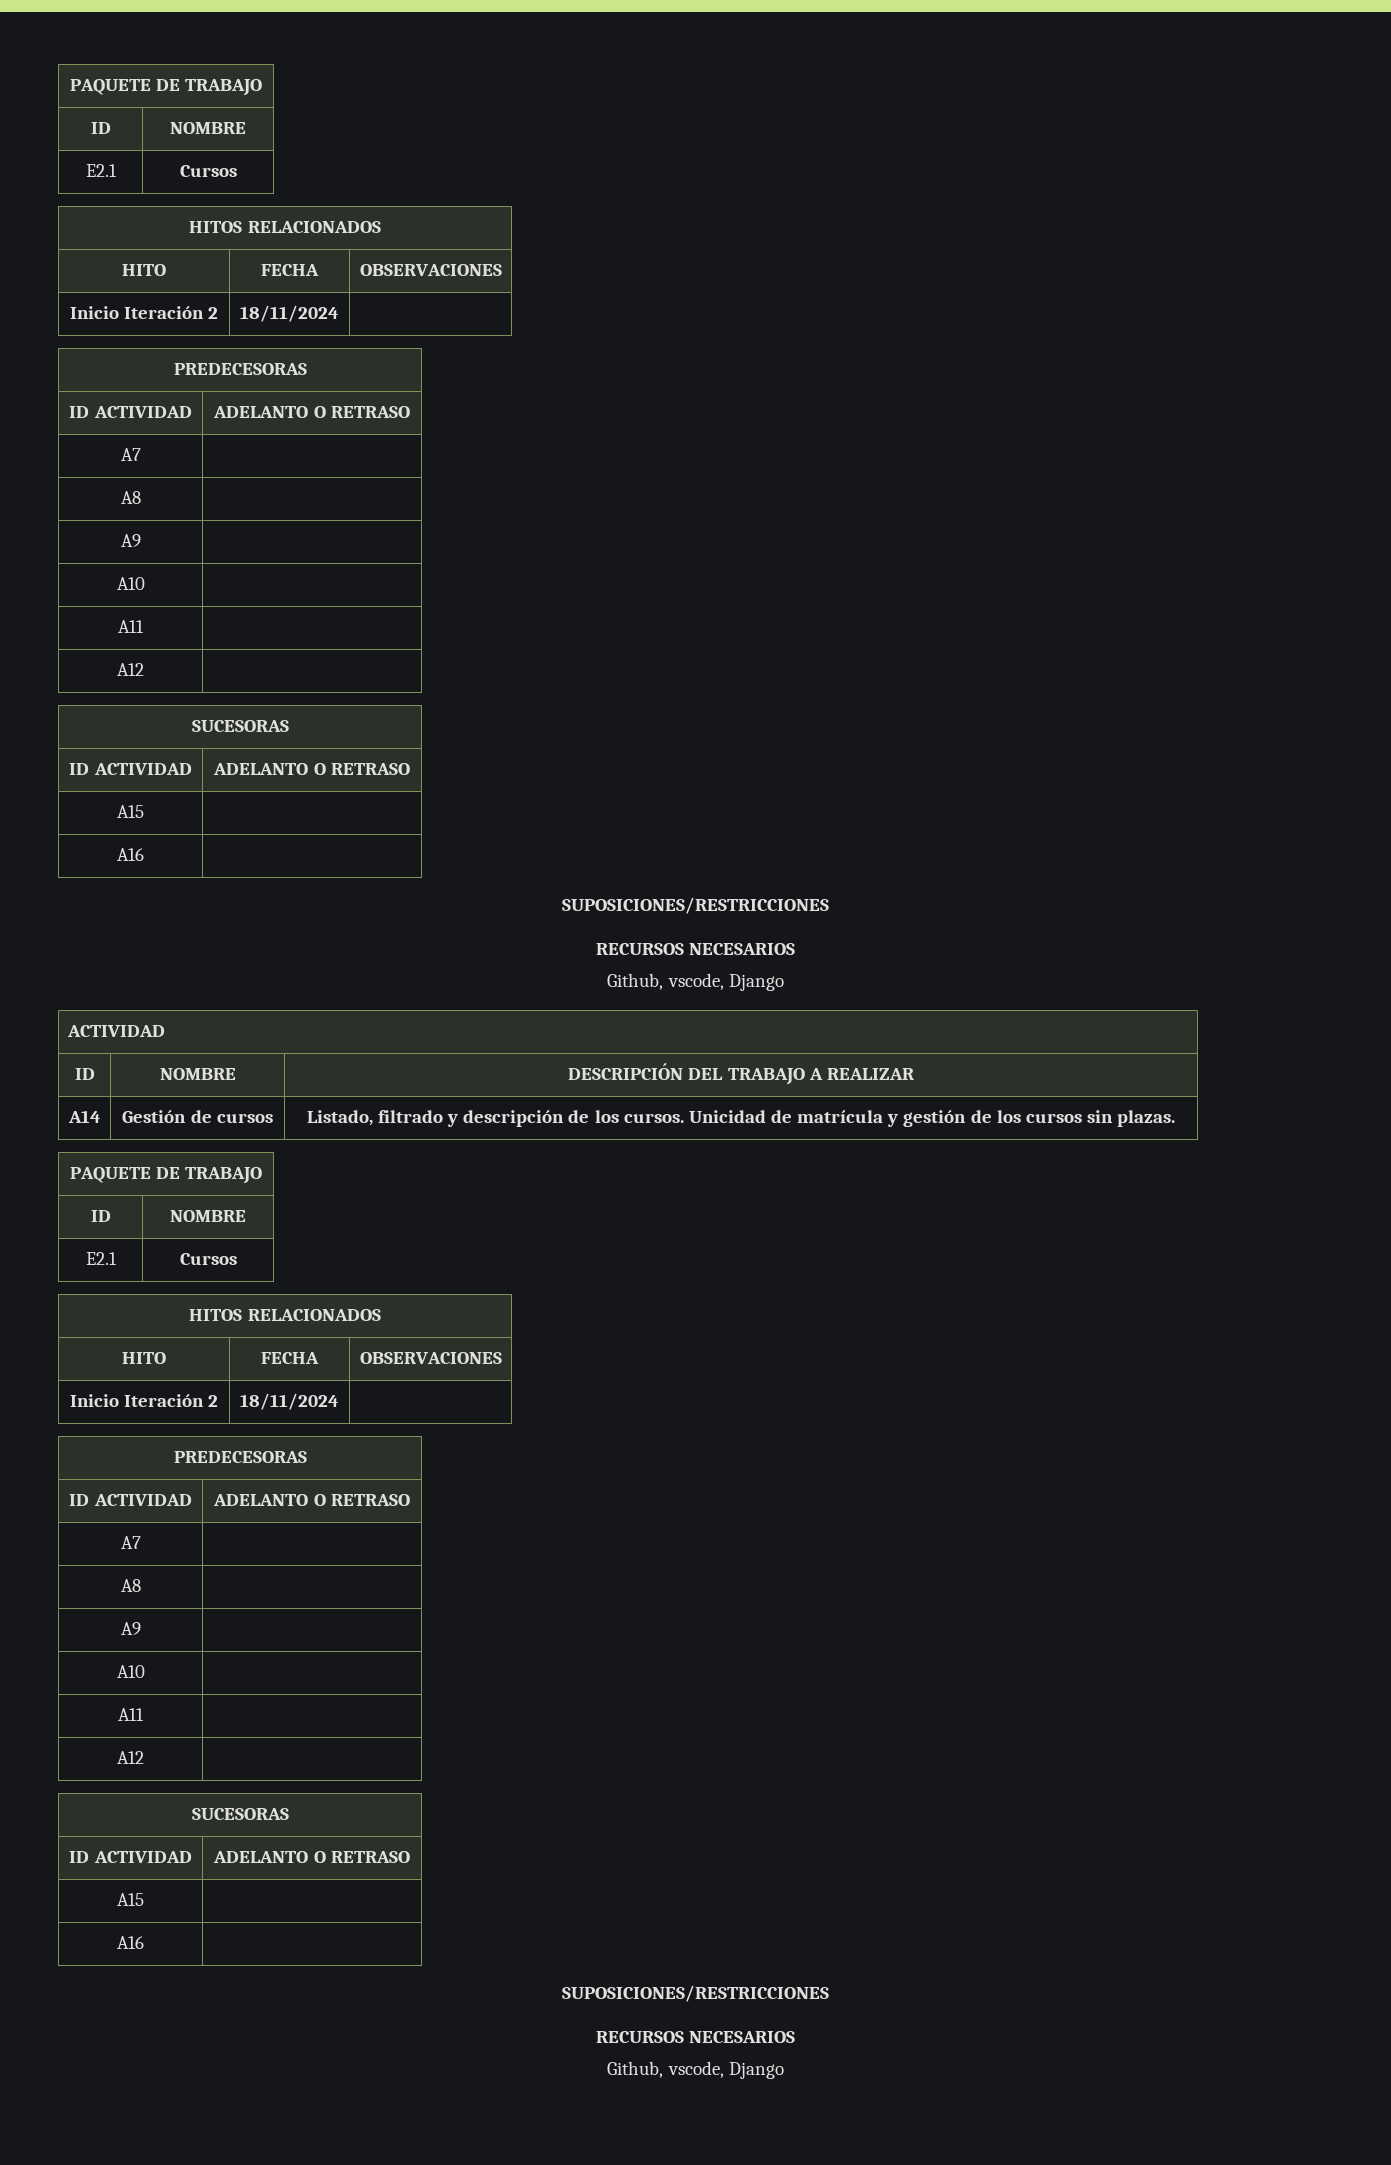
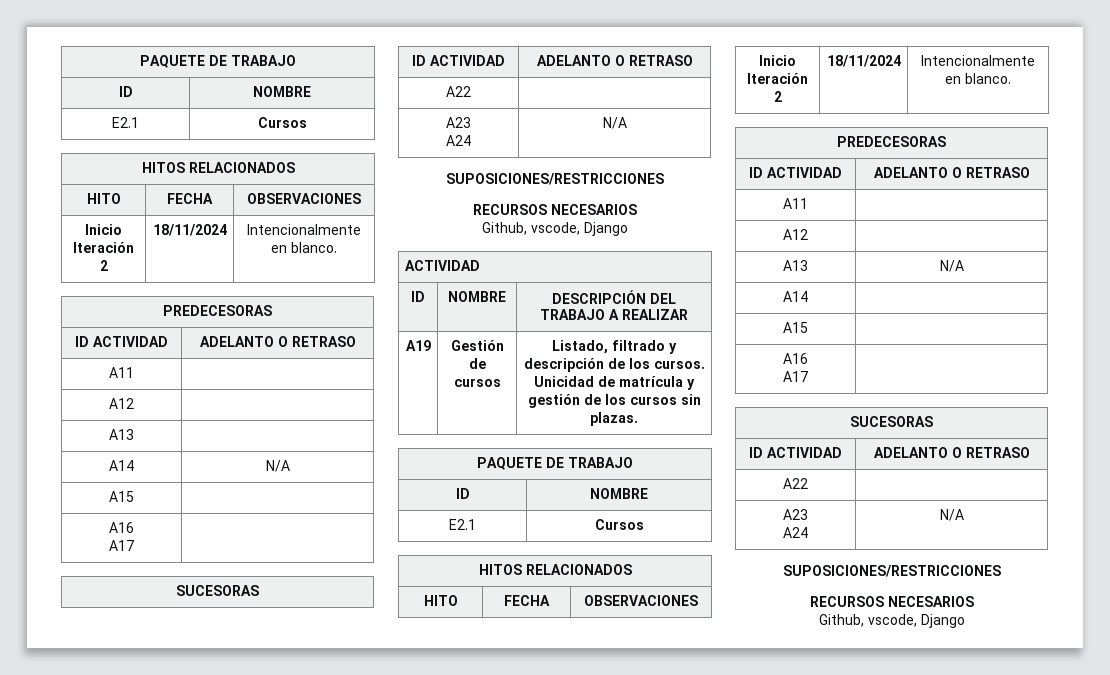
[173,363,307,375] [69,406,192,418] [213,406,410,418] [120,448,141,461] [120,491,141,504] [120,534,141,547] [116,577,145,590] [118,620,144,633] [117,663,144,676] [191,720,289,732] [69,763,192,775] [213,763,410,775] [117,805,144,818] [117,848,144,861] // PREDECESORAS // ID ACTIVIDAD | ADELANTO O RETRASO // A7 | // A8 | // A9 | // A10 | // A11 | // A12 | // SUCESORAS // ID ACTIVIDAD | ADELANTO O RETRASO // A15 | // A16 | -> [247,224,361,235] [271,242,337,253] [163,305,272,316] [75,336,168,347] [199,336,356,347] [109,367,134,378] [109,398,134,409] [109,429,134,440] [109,460,134,471] [265,460,290,472] [109,491,134,502] [109,522,134,533] [109,540,134,551] [176,585,259,596] [412,55,505,66] [536,55,693,66] [446,86,471,97] [446,117,471,128] [446,135,471,146] [602,117,627,129] Intencionalmente en blanco. // PREDECESORAS // ID ACTIVIDAD | ADELANTO O RETRASO // A11 | // A12 | // A13 | // A14 | N/A // A15 | // A16 // A17 | // SUCESORAS // ID ACTIVIDAD | ADELANTO O RETRASO // A22 | // A23 // A24 | N/A
[67,1110,101,1123] A14 -> [405,340,431,351] A19
[173,1451,307,1463] [69,1494,192,1506] [213,1494,410,1506] [120,1536,141,1549] [120,1579,141,1592] [120,1622,141,1635] [116,1665,145,1678] [118,1708,144,1721] [117,1751,144,1764] [191,1808,289,1820] [69,1851,192,1863] [213,1851,410,1863] [117,1893,144,1906] [117,1936,144,1949] // PREDECESORAS // ID ACTIVIDAD | ADELANTO O RETRASO // A7 | // A8 | // A9 | // A10 | // A11 | // A12 | // SUCESORAS // ID ACTIVIDAD | ADELANTO O RETRASO // A15 | // A16 | -> [921,55,1035,66] [945,73,1011,84] [837,136,946,147] [749,167,842,178] [873,167,1030,178] [783,198,808,209] [783,229,808,240] [783,260,808,271] [939,260,964,272] [783,291,808,302] [783,322,808,333] [783,353,808,364] [783,371,808,382] [850,416,933,427] [749,447,842,458] [873,447,1030,458] [783,478,808,489] [783,509,808,520] [783,527,808,538] [939,509,964,521] Intencionalmente en blanco. // PREDECESORAS // ID ACTIVIDAD | ADELANTO O RETRASO // A11 | // A12 | // A13 | N/A // A14 | // A15 | // A16 // A17 | // SUCESORAS // ID ACTIVIDAD | ADELANTO O RETRASO // A22 | // A23 // A24 | N/A

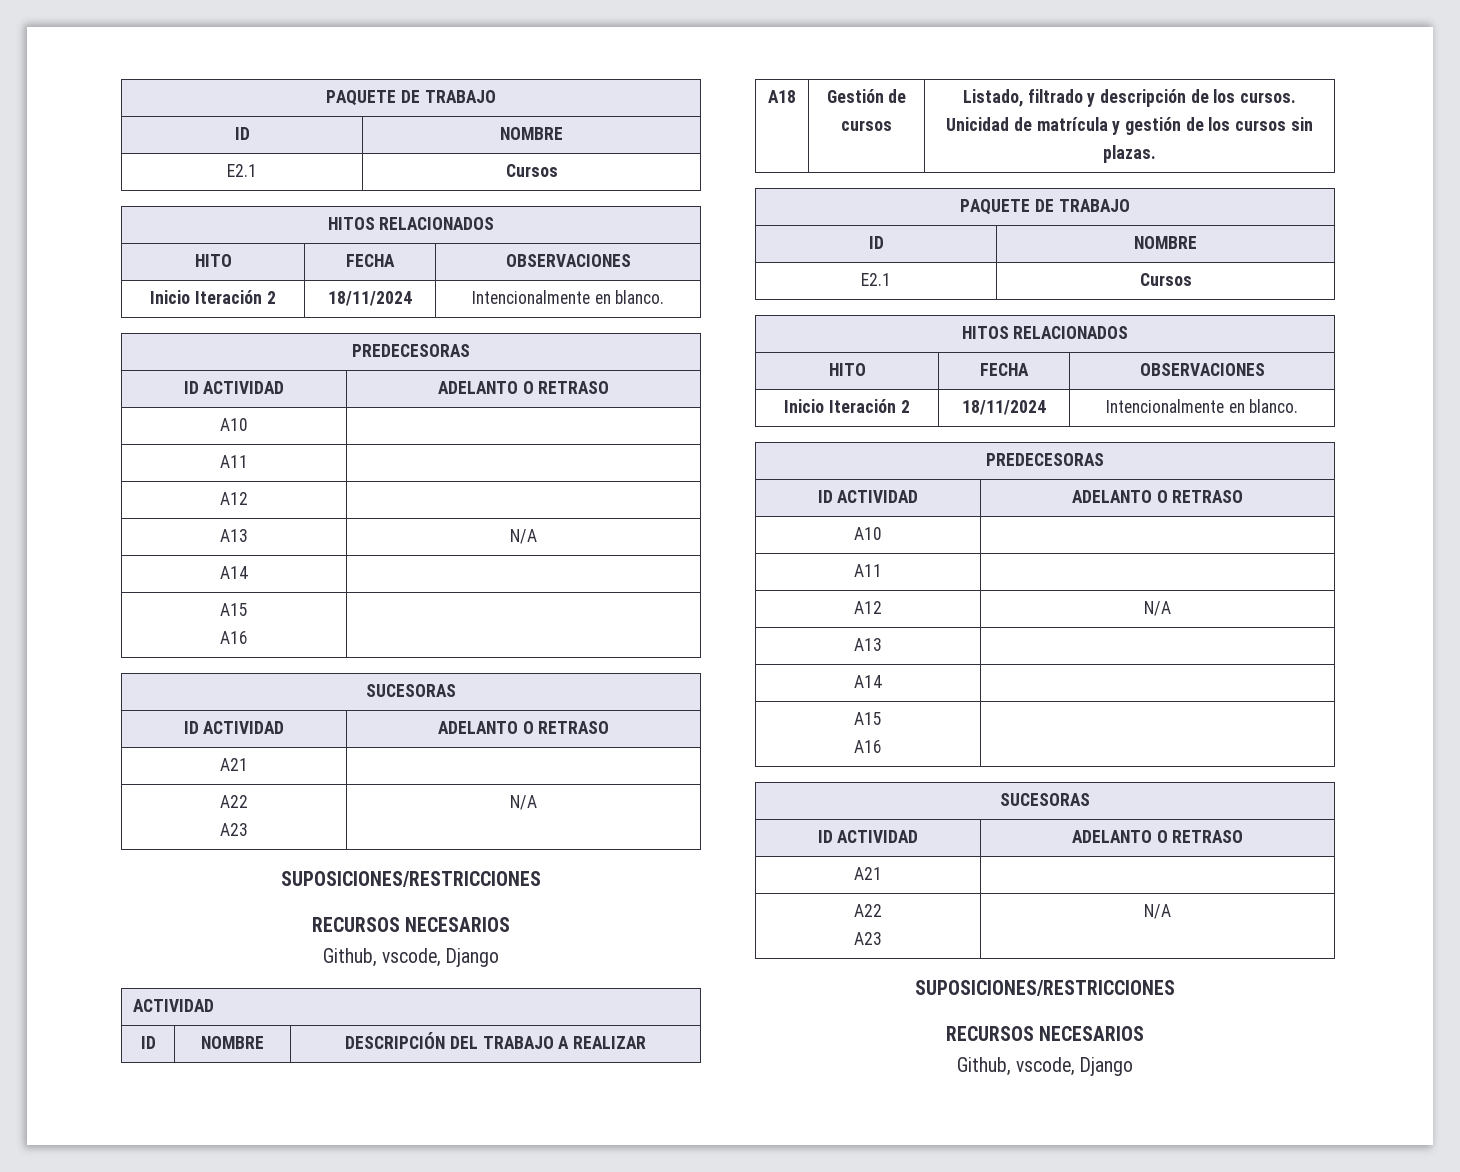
[109,367,134,378] [109,398,134,409] [109,429,134,440] [109,460,134,471] [265,460,290,472] [109,491,134,502] [109,522,134,533] [109,540,134,551] [176,585,259,596] [412,55,505,66] [536,55,693,66] [446,86,471,97] [446,117,471,128] [446,135,471,146] // A11 | // A12 | // A13 | // A14 | N/A // A15 | // A16 // A17 | // SUCESORAS // ID ACTIVIDAD | ADELANTO O RETRASO // A22 | // A23 // A24 -> [220,418,248,431] [220,455,248,468] [220,492,248,505] [220,529,248,542] [510,529,537,544] [220,566,248,579] [220,603,248,616] [220,631,248,644] [366,684,456,697] [183,721,285,734] [437,721,610,734] [220,758,248,771] [220,795,248,808] [220,823,248,836] // A10 | // A11 | // A12 | // A13 | N/A // A14 | // A15 // A16 | // SUCESORAS // ID ACTIVIDAD | ADELANTO O RETRASO // A21 | // A22 // A23
[405,340,431,351] A19 -> [768,90,796,103] A18
[783,198,808,209] [783,229,808,240] [783,260,808,271] [939,260,964,272] [783,291,808,302] [783,322,808,333] [783,353,808,364] [783,371,808,382] [850,416,933,427] [749,447,842,458] [873,447,1030,458] [783,478,808,489] [783,509,808,520] [783,527,808,538] // A11 | // A12 | // A13 | N/A // A14 | // A15 | // A16 // A17 | // SUCESORAS // ID ACTIVIDAD | ADELANTO O RETRASO // A22 | // A23 // A24 -> [854,527,882,540] [854,564,882,577] [854,601,882,614] [1144,601,1171,616] [854,638,882,651] [854,675,882,688] [854,712,882,725] [854,740,882,753] [1000,793,1090,806] [817,830,919,843] [1071,830,1244,843] [854,867,882,880] [854,904,882,917] [854,932,882,945] // A10 | // A11 | // A12 | N/A // A13 | // A14 | // A15 // A16 | // SUCESORAS // ID ACTIVIDAD | ADELANTO O RETRASO // A21 | // A22 // A23

